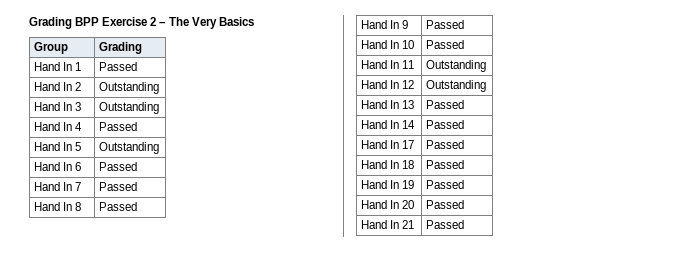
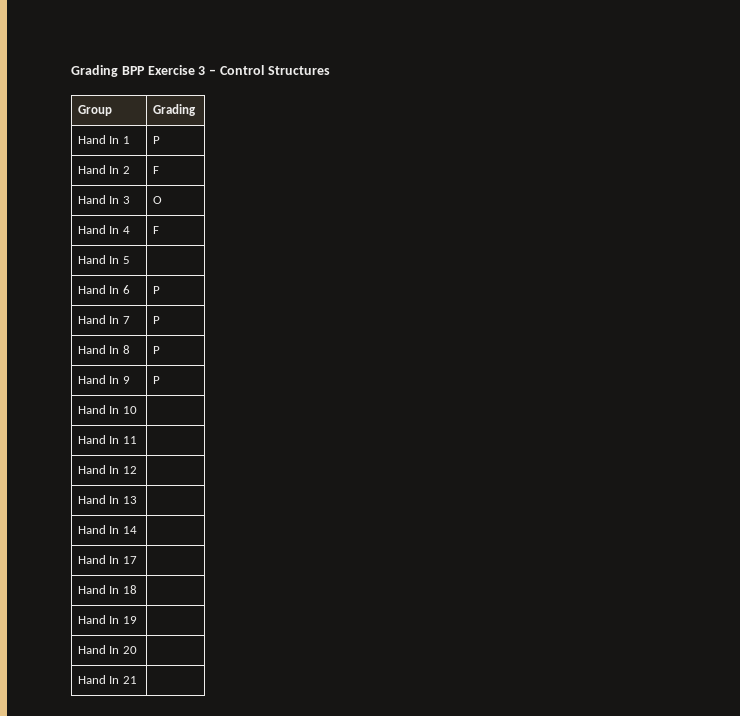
[150,17,254,29] 2 – The Very Basics -> [198,65,330,75] 3 – Control Structures
[98,62,137,71] Passed -> [153,136,161,144] P
[98,82,159,94] Outstanding -> [153,166,160,174] F
[98,102,159,114] Outstanding -> [153,196,163,204] O
[98,122,137,131] Passed -> [153,226,160,234] F
[98,142,159,154] Outstanding -> (130, 260) none
[98,162,137,171] Passed -> [153,286,161,294] P
[98,182,137,191] Passed -> [153,316,161,324] P
[98,202,137,211] Passed -> [153,346,161,354] P
[425,20,464,29] Passed -> [153,376,161,384] P
[425,40,464,49] Passed -> (137, 410) none
[425,60,486,72] Outstanding -> (137, 440) none
[425,80,486,92] Outstanding -> (137, 470) none
[425,100,464,109] Passed -> (137, 500) none
[425,120,464,129] Passed -> (137, 530) none
[425,140,464,149] Passed -> (137, 560) none
[425,160,464,169] Passed -> (137, 589) none
[425,180,464,189] Passed -> (137, 620) none
[425,200,464,209] Passed -> (137, 650) none
[425,220,464,229] Passed -> (137, 680) none

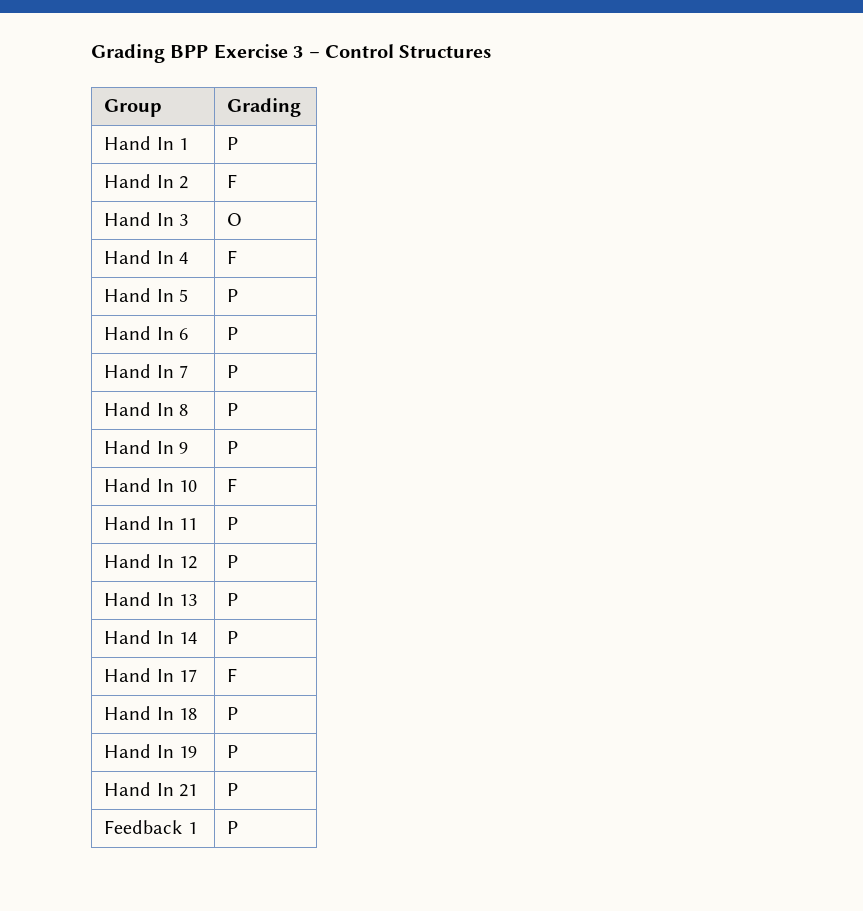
(130, 260) none -> [227,289,239,302] P
(137, 410) none -> [227,478,238,492] F
(137, 440) none -> [227,517,239,530] P
(137, 470) none -> [227,555,239,568] P
(137, 500) none -> [227,593,239,606] P
(137, 530) none -> [227,631,239,644] P
(137, 560) none -> [227,668,238,682] F
(137, 589) none -> [227,707,239,720] P
[78,645,137,654] // Hand In 20 | -> [227,745,239,758] P
(137, 680) none -> [227,783,239,796] [104,820,197,834] [227,821,239,834] P // Feedback 1 | P

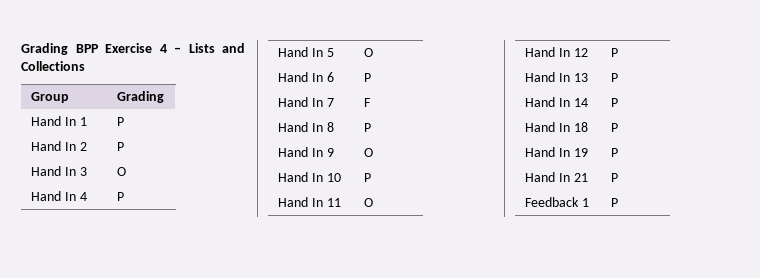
[293,44,492,58] 3 – Control Structures -> [159,43,245,53] [21,61,85,71] 4 – Lists and Collections
[227,174,238,188] F -> [117,142,125,151] P
[227,250,238,264] F -> [117,192,125,201] P
[227,289,239,302] P -> [364,48,374,57] O
[227,365,239,378] P -> [364,98,372,107] F
[227,441,239,454] P -> [364,148,374,157] O
[227,478,238,492] F -> [364,173,372,182] P
[227,517,239,530] P -> [364,198,374,207] O
[104,668,198,682] [227,668,238,682] // Hand In 17 | F -> (619, 102) none

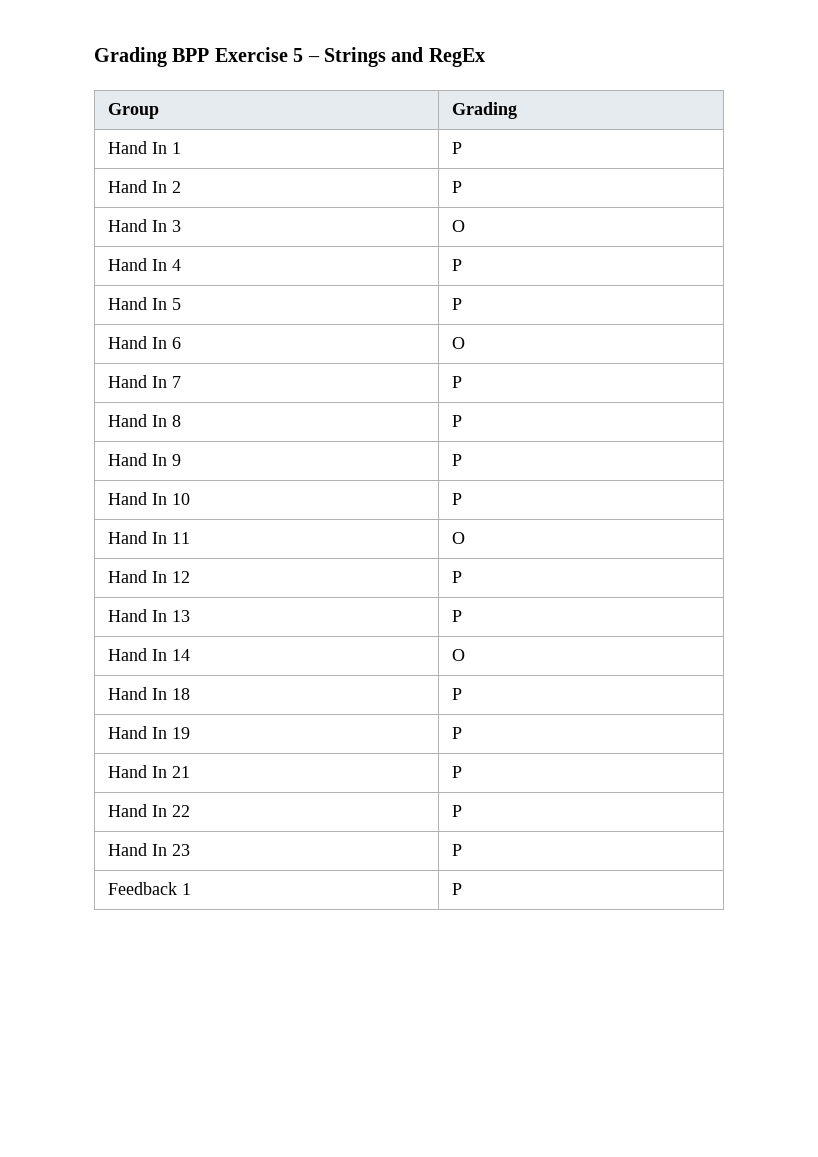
[159,43,245,53] [21,61,85,71] 4 – Lists and Collections -> [293,47,485,67] 5 – Strings and RegEx
[364,48,374,57] O -> [451,298,462,310] P
[364,73,372,82] P -> [451,337,465,349] O
[364,98,372,107] F -> [451,376,462,388] P
[364,148,374,157] O -> [451,454,462,466] P
[611,98,619,107] P -> [451,649,465,661] O
(619, 177) none -> [107,804,190,817] [451,805,462,817] [107,843,190,856] [451,844,462,856] // Hand In 22 | P // Hand In 23 | P

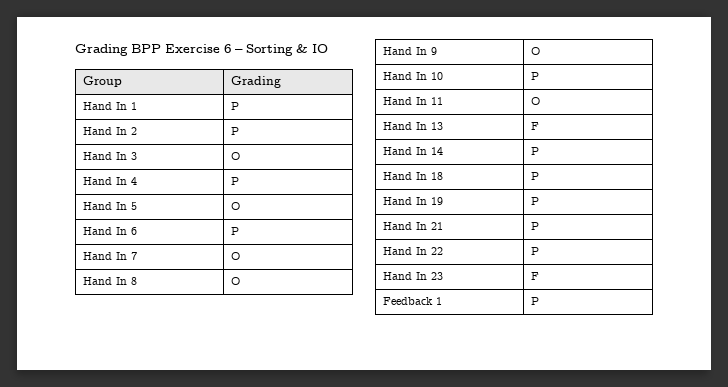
[293,47,485,67] 5 – Strings and RegEx -> [224,44,328,56] 6 – Sorting & IO
[451,298,462,310] P -> [230,202,240,210] O
[451,337,465,349] O -> [230,227,239,235] P
[451,376,462,388] P -> [230,252,240,260] O
[451,415,462,427] P -> [230,277,240,285] O
[451,454,462,466] P -> [530,47,540,55] O
[107,570,190,583] [451,571,462,583] // Hand In 12 | P -> (540, 101) none
[451,610,462,622] P -> [530,122,539,130] F
[451,649,465,661] O -> [530,147,539,155] P
[451,844,462,856] P -> [530,272,539,280] F

